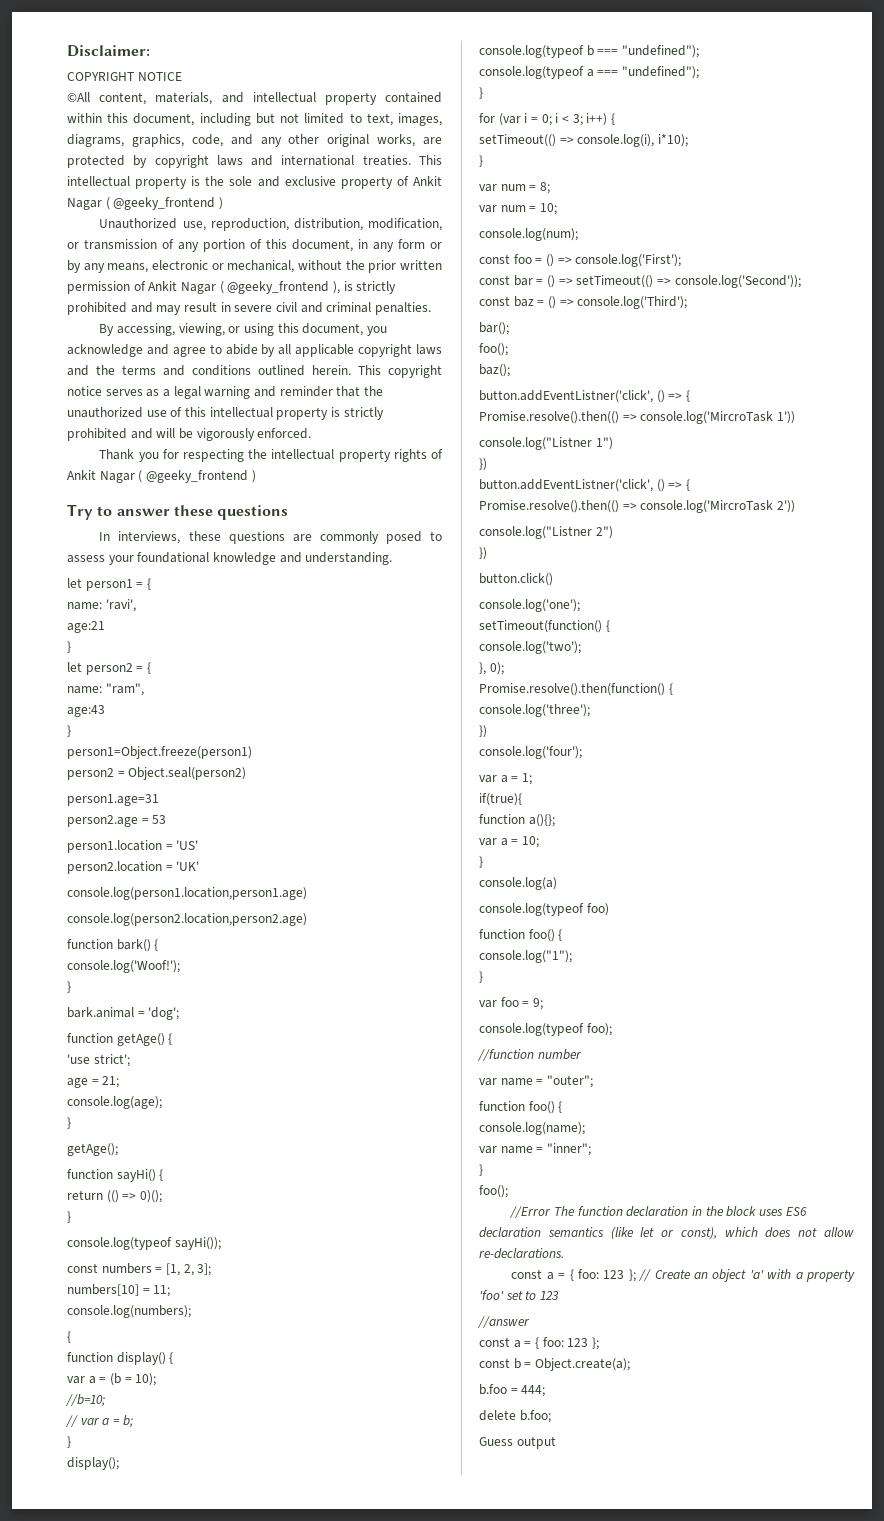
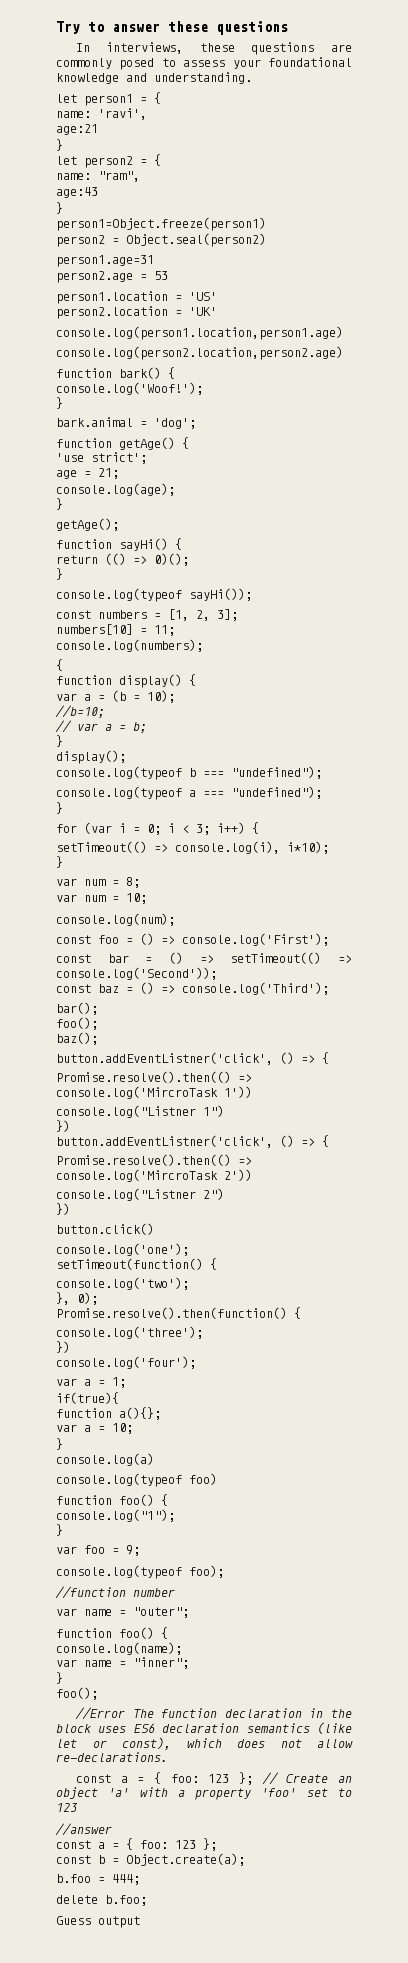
[67,45,150,57] [67,72,182,81] [67,92,442,105] [67,113,443,126] [67,134,442,147] [67,155,442,168] [67,176,442,189] [67,197,223,210] [99,218,442,231] [67,239,442,252] [67,260,443,273] [67,281,397,294] [67,302,431,315] [99,323,387,336] [67,344,442,357] [67,365,442,378] [67,386,383,399] [67,407,384,420] [67,428,312,441] [99,449,443,462] [67,470,256,483] Disclaimer: // COPYRIGHT NOTICE // ©All content, materials, and intellectual property contained within this document, including but not limited to text, images, diagrams, graphics, code, and any other original works, are protected by copyright laws and international treaties. This intellectual property is the sole and exclusive property of Ankit Nagar ( @geeky_frontend ) // Unauthorized use, reproduction, distribution, modification, or transmission of any portion of this document, in any form or by any means, electronic or mechanical, without the prior written permission of Ankit Nagar ( @geeky_frontend ), is strictly prohibited and may result in severe civil and criminal penalties. // By accessing, viewing, or using this document, you acknowledge and agree to abide by all applicable copyright laws and the terms and conditions outlined herein. This copyright notice serves as a legal warning and reminder that the unauthorized use of this intellectual property is strictly prohibited and will be vigorously enforced. // Thank you for respecting the intellectual property rights of Ankit Nagar ( @geeky_frontend ) // -> (56, 27) none

